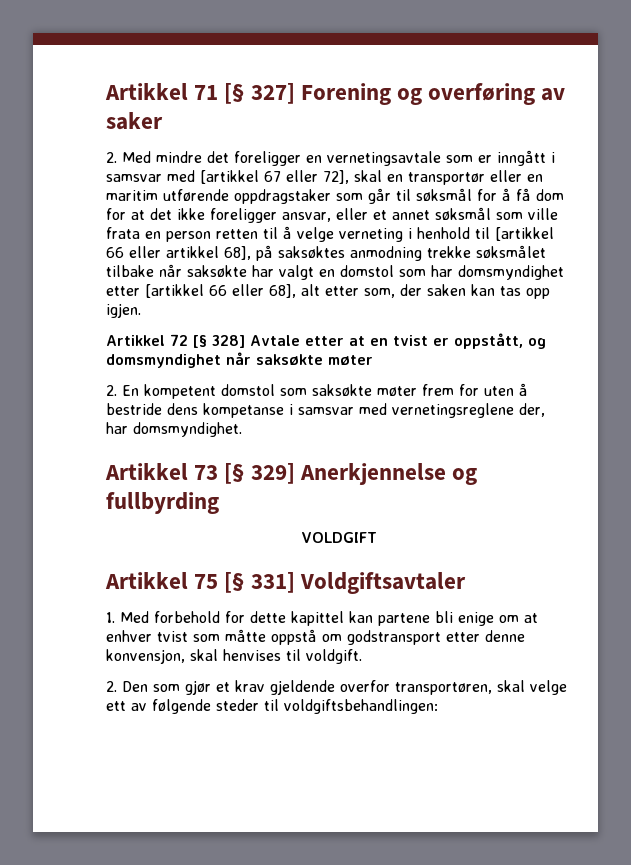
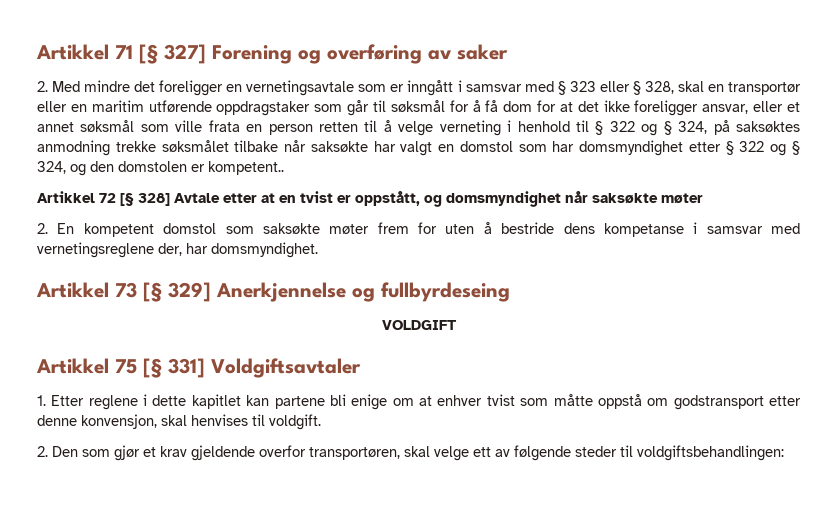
[200,170,349,184] [artikkel 67 eller 72], -> [557,81,674,95] § 323 eller § 328,
[495,227,554,241] [106,246,251,260] [artikkel 66 eller artikkel 68], -> [595,121,708,136] § 322 og § 324,
[145,284,550,299] [106,303,141,318] [artikkel 66 eller 68], alt etter som, der saken kan tas opp igjen. -> [725,141,800,156] [37,161,284,176] § 322 og § 324, og den domstolen er kompetent..
[106,492,219,514] fullbyrding -> [381,282,510,302] fullbyrdeseing
[120,611,344,626] Med forbehold for dette kapittel -> [51,394,241,410] Etter reglene i dette kapitlet

